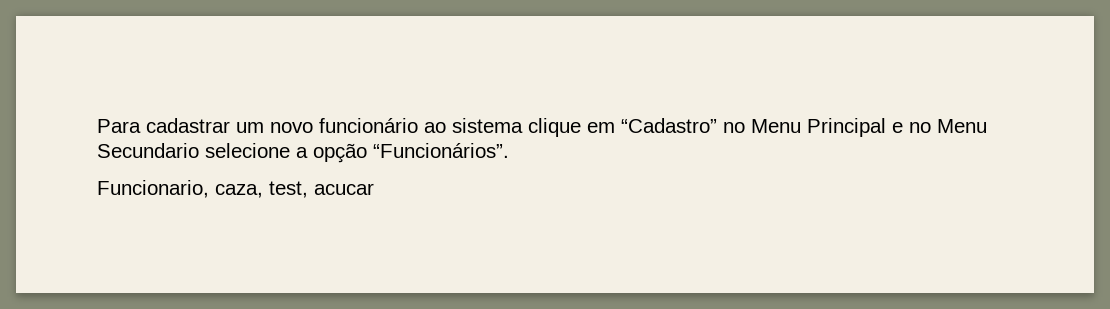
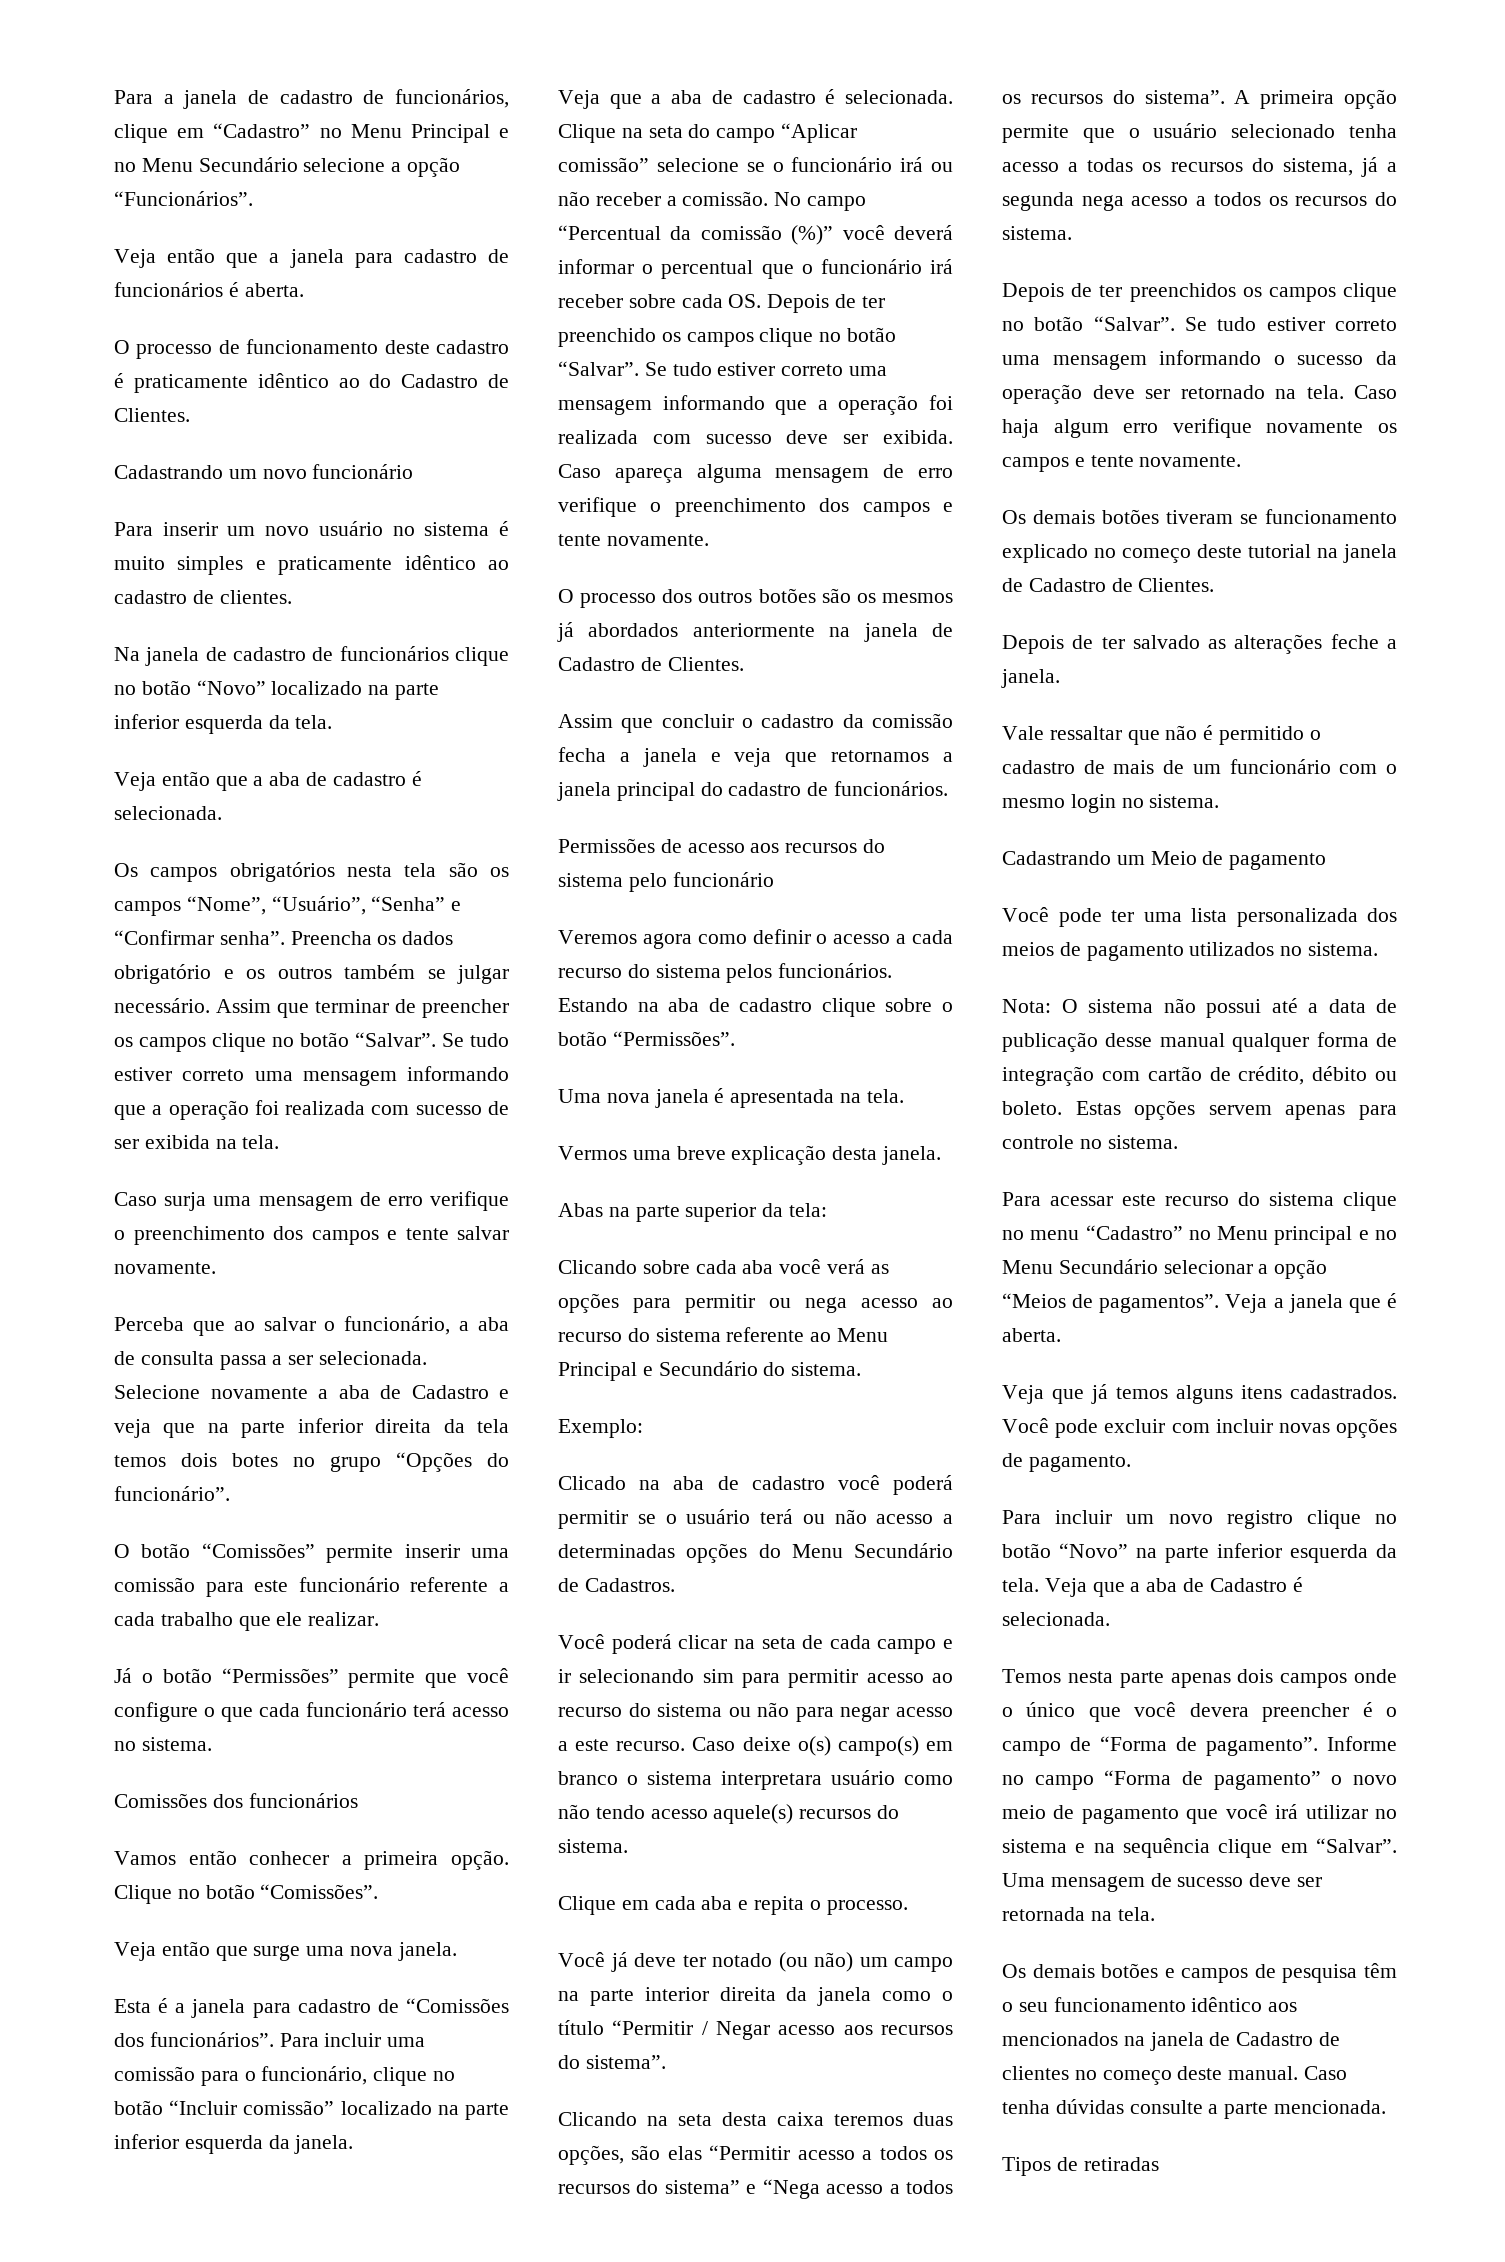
[97,118,523,133] Para cadastrar um novo funcionário ao sistema -> [114,89,509,109] Para a janela de cadastro de funcionários,
[97,143,199,158] Secundario -> [198,157,298,172] Secundário
[97,180,374,198] Funcionario, caza, test, acucar -> [114,248,509,268] [114,282,304,297] [114,339,509,359] [114,373,509,393] [114,408,190,422] [114,464,414,479] [114,521,510,536] [114,555,509,575] [114,590,292,604] [114,646,509,666] [114,680,440,700] [114,714,333,734] [114,771,422,791] [114,806,222,820] [114,862,509,882] [114,896,462,916] [114,930,454,945] [114,964,509,984] [114,998,509,1018] [114,1032,509,1052] [114,1066,509,1086] [114,1100,509,1120] [114,1135,280,1149] [114,1191,509,1211] [114,1226,509,1245] [114,1262,216,1274] [114,1316,509,1336] [114,1351,428,1370] [114,1385,509,1399] [114,1418,510,1438] [114,1452,509,1472] [114,1486,230,1501] [114,1543,509,1563] [114,1577,509,1597] [114,1612,380,1631] [114,1668,509,1688] [114,1702,509,1722] [114,1737,212,1751] [114,1793,358,1808] [114,1850,509,1870] [114,1884,379,1904] [114,1941,457,1961] [114,1998,510,2018] [114,2032,426,2047] [114,2066,456,2086] [114,2100,509,2120] [114,2134,354,2154] [558,89,953,109] [558,123,858,143] [558,157,953,172] [558,191,867,211] [558,225,953,245] [558,259,953,279] [558,294,885,313] [558,327,897,347] [558,361,888,376] [558,395,953,415] [558,430,953,444] [558,464,953,483] [558,497,953,517] [558,534,709,546] [558,588,953,608] [557,622,953,642] [558,657,744,671] [558,713,953,733] [558,747,953,767] [557,781,949,801] [558,838,886,853] [558,872,774,892] [558,929,953,949] [558,963,893,983] [558,998,953,1017] [558,1031,735,1046] [558,1088,904,1108] [558,1145,942,1165] [558,1203,828,1222] [558,1259,889,1274] [558,1293,953,1313] [558,1327,889,1342] [558,1361,862,1381] [558,1419,643,1438] [558,1475,953,1495] [558,1509,953,1529] [558,1543,953,1563] [558,1578,675,1592] [558,1634,953,1654] [558,1669,953,1688] [558,1702,953,1722] [558,1736,953,1756] [558,1770,953,1790] [558,1804,900,1824] [558,1839,628,1853] [558,1896,908,1915] [558,1952,953,1972] [558,1987,953,2006] [558,2020,953,2040] [558,2055,666,2069] [558,2112,953,2126] [558,2145,953,2165] [558,2179,953,2199] [1002,89,1397,109] [1002,123,1397,143] [1002,157,1397,177] [1002,192,1397,211] [1002,226,1072,240] [1002,283,1397,302] [1002,316,1397,331] [1002,350,1397,370] [1002,384,1397,404] [1002,418,1397,438] [1002,455,1242,472] [1002,509,1397,524] [1002,544,1397,563] [1002,578,1215,592] [1002,634,1397,654] [1001,669,1060,688] [1002,725,1321,745] [1002,759,1397,774] [1002,794,1220,813] [1002,851,1327,870] [1002,907,1397,927] [1002,942,1379,961] [1002,998,1397,1018] [1002,1032,1397,1052] [1002,1066,1397,1086] [1002,1100,1397,1120] [1002,1135,1178,1149] [1002,1192,1397,1211] [1002,1225,1397,1245] [1002,1259,1328,1279] [1002,1293,1397,1313] [1002,1328,1061,1342] [1002,1384,1397,1404] [1002,1418,1397,1438] [1002,1453,1131,1472] [1002,1510,1397,1529] [1002,1543,1397,1563] [1002,1577,1303,1597] [1002,1612,1110,1626] [1002,1669,1397,1688] [1002,1702,1397,1722] [1002,1736,1397,1756] [1002,1770,1397,1790] [1002,1804,1397,1824] [1002,1838,1397,1858] [1002,1873,1323,1892] [1002,1907,1155,1921] [1002,1963,1397,1983] [1002,1997,1298,2012] [1002,2032,1341,2051] [1002,2066,1348,2085] [1002,2099,1387,2119] [1002,2157,1159,2176] Veja então que a janela para cadastro de funcionários é aberta. // O processo de funcionamento deste cadastro é praticamente idêntico ao do Cadastro de Clientes. // Cadastrando um novo funcionário // Para inserir um novo usuário no sistema é muito simples e praticamente idêntico ao cadastro de clientes. // Na janela de cadastro de funcionários clique no botão “Novo” localizado na parte inferior esquerda da tela. // Veja então que a aba de cadastro é selecionada. // Os campos obrigatórios nesta tela são os campos “Nome”, “Usuário”, “Senha” e “Confirmar senha”. Preencha os dados obrigatório e os outros também se julgar necessário. Assim que terminar de preencher os campos clique no botão “Salvar”. Se tudo estiver correto uma mensagem informando que a operação foi realizada com sucesso de ser exibida na tela. // Caso surja uma mensagem de erro verifique o preenchimento dos campos e tente salvar novamente. // Perceba que ao salvar o funcionário, a aba de consulta passa a ser selecionada. Selecione novamente a aba de Cadastro e veja que na parte inferior direita da tela temos dois botes no grupo “Opções do funcionário”. // O botão “Comissões” permite inserir uma comissão para este funcionário referente a cada trabalho que ele realizar. // Já o botão “Permissões” permite que você configure o que cada funcionário terá acesso no sistema. // Comissões dos funcionários // Vamos então conhecer a primeira opção. Clique no botão “Comissões”. // Veja então que surge uma nova janela. // Esta é a janela para cadastro de “Comissões dos funcionários”. Para incluir uma comissão para o funcionário, clique no botão “Incluir comissão” localizado na parte inferior esquerda da janela. // Veja que a aba de cadastro é selecionada. Clique na seta do campo “Aplicar comissão” selecione se o funcionário irá ou não receber a comissão. No campo “Percentual da comissão (%)” você deverá informar o percentual que o funcionário irá receber sobre cada OS. Depois de ter preenchido os campos clique no botão “Salvar”. Se tudo estiver correto uma mensagem informando que a operação foi realizada com sucesso deve ser exibida. Caso apareça alguma mensagem de erro verifique o preenchimento dos campos e tente novamente. // O processo dos outros botões são os mesmos já abordados anteriormente na janela de Cadastro de Clientes. // Assim que concluir o cadastro da comissão fecha a janela e veja que retornamos a janela principal do cadastro de funcionários. // Permissões de acesso aos recursos do sistema pelo funcionário // Veremos agora como definir o acesso a cada recurso do sistema pelos funcionários. Estando na aba de cadastro clique sobre o botão “Permissões”. // Uma nova janela é apresentada na tela. // Vermos uma breve explicação desta janela. // Abas na parte superior da tela: // Clicando sobre cada aba você verá as opções para permitir ou nega acesso ao recurso do sistema referente ao Menu Principal e Secundário do sistema. // Exemplo: // Clicado na aba de cadastro você poderá permitir se o usuário terá ou não acesso a determinadas opções do Menu Secundário de Cadastros. // Você poderá clicar na seta de cada campo e ir selecionando sim para permitir acesso ao recurso do sistema ou não para negar acesso a este recurso. Caso deixe o(s) campo(s) em branco o sistema interpretara usuário como não tendo acesso aquele(s) recursos do sistema. // Clique em cada aba e repita o processo. // Você já deve ter notado (ou não) um campo na parte interior direita da janela como o título “Permitir / Negar acesso aos recursos do sistema”. // Clicando na seta desta caixa teremos duas opções, são elas “Permitir acesso a todos os recursos do sistema” e “Nega acesso a todos os recursos do sistema”. A primeira opção permite que o usuário selecionado tenha acesso a todas os recursos do sistema, já a segunda nega acesso a todos os recursos do sistema. // Depois de ter preenchidos os campos clique no botão “Salvar”. Se tudo estiver correto uma mensagem informando o sucesso da operação deve ser retornado na tela. Caso haja algum erro verifique novamente os campos e tente novamente. // Os demais botões tiveram se funcionamento explicado no começo deste tutorial na janela de Cadastro de Clientes. // Depois de ter salvado as alterações feche a janela. // Vale ressaltar que não é permitido o cadastro de mais de um funcionário com o mesmo login no sistema. // Cadastrando um Meio de pagamento // Você pode ter uma lista personalizada dos meios de pagamento utilizados no sistema. // Nota: O sistema não possui até a data de publicação desse manual qualquer forma de integração com cartão de crédito, débito ou boleto. Estas opções servem apenas para controle no sistema. // Para acessar este recurso do sistema clique no menu “Cadastro” no Menu principal e no Menu Secundário selecionar a opção “Meios de pagamentos”. Veja a janela que é aberta. // Veja que já temos alguns itens cadastrados. Você pode excluir com incluir novas opções de pagamento. // Para incluir um novo registro clique no botão “Novo” na parte inferior esquerda da tela. Veja que a aba de Cadastro é selecionada. // Temos nesta parte apenas dois campos onde o único que você devera preencher é o campo de “Forma de pagamento”. Informe no campo “Forma de pagamento” o novo meio de pagamento que você irá utilizar no sistema e na sequência clique em “Salvar”. Uma mensagem de sucesso deve ser retornada na tela. // Os demais botões e campos de pesquisa têm o seu funcionamento idêntico aos mencionados na janela de Cadastro de clientes no começo deste manual. Caso tenha dúvidas consulte a parte mencionada. // Tipos de retiradas

